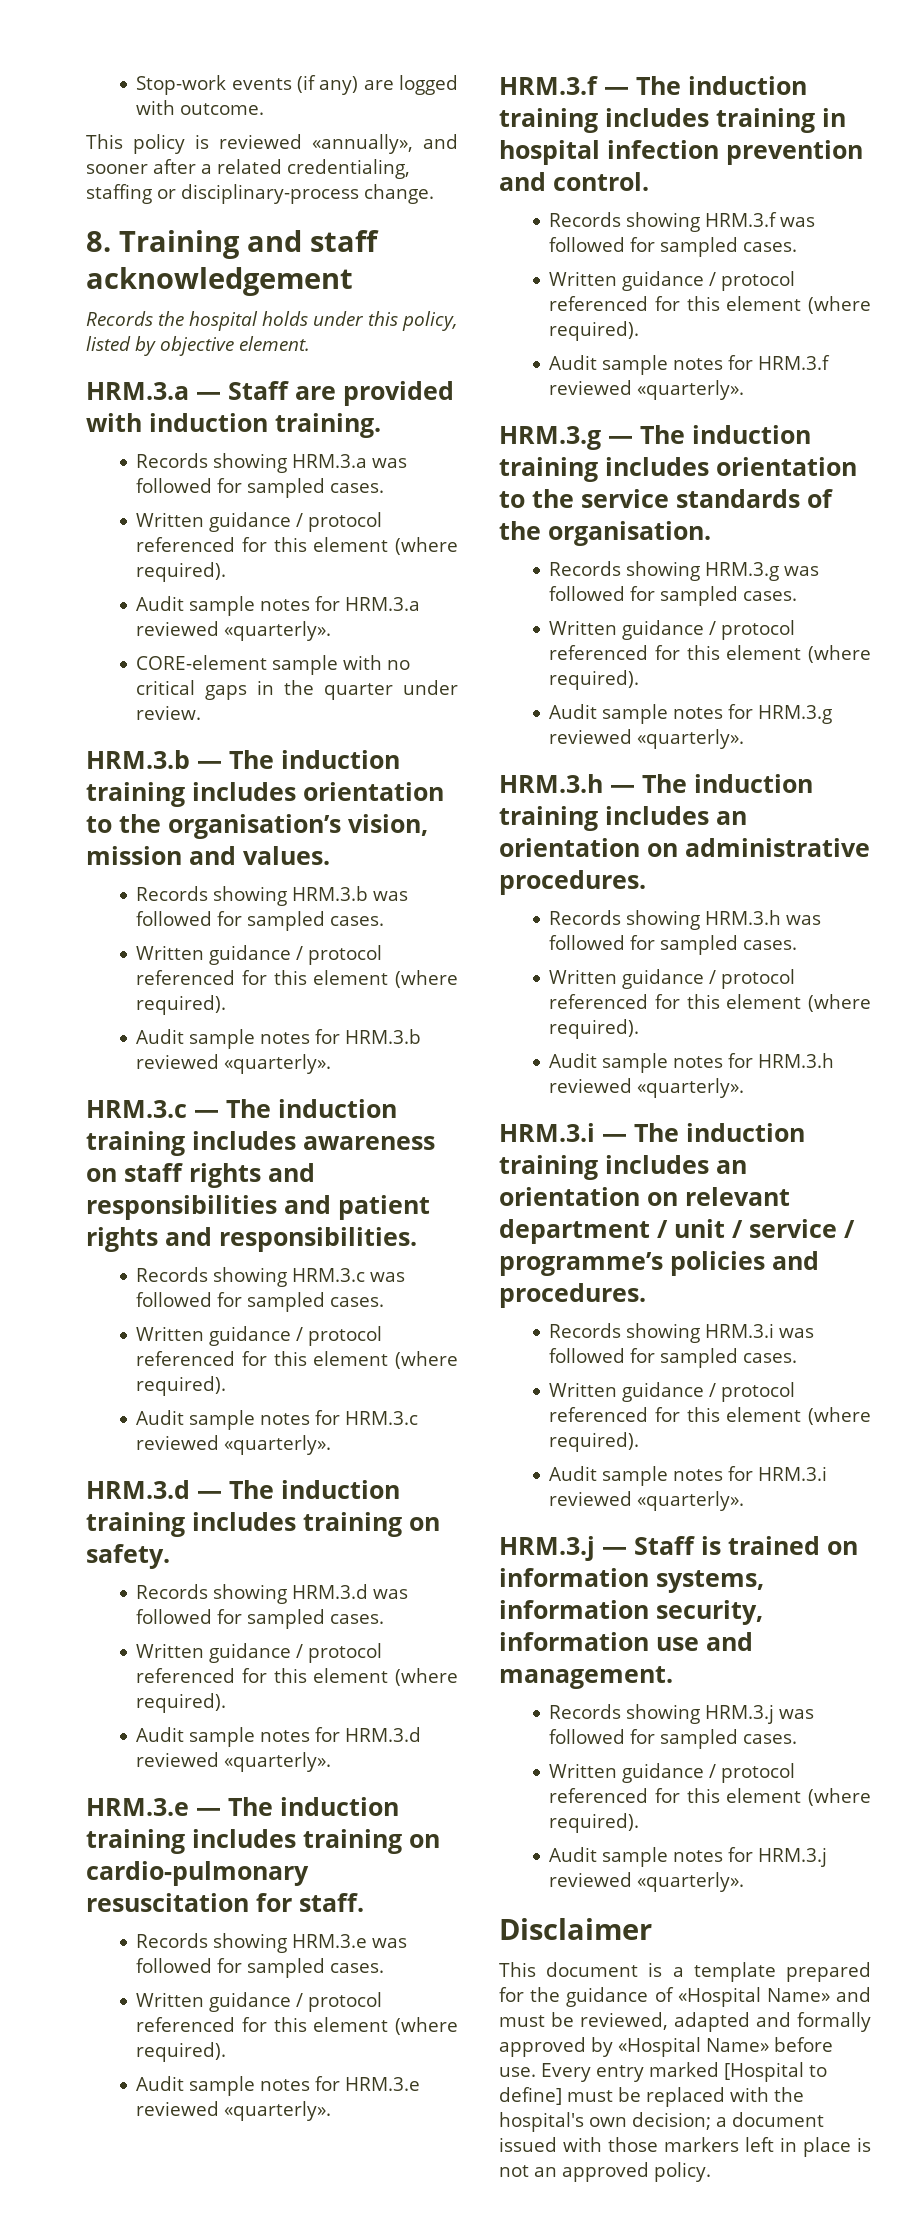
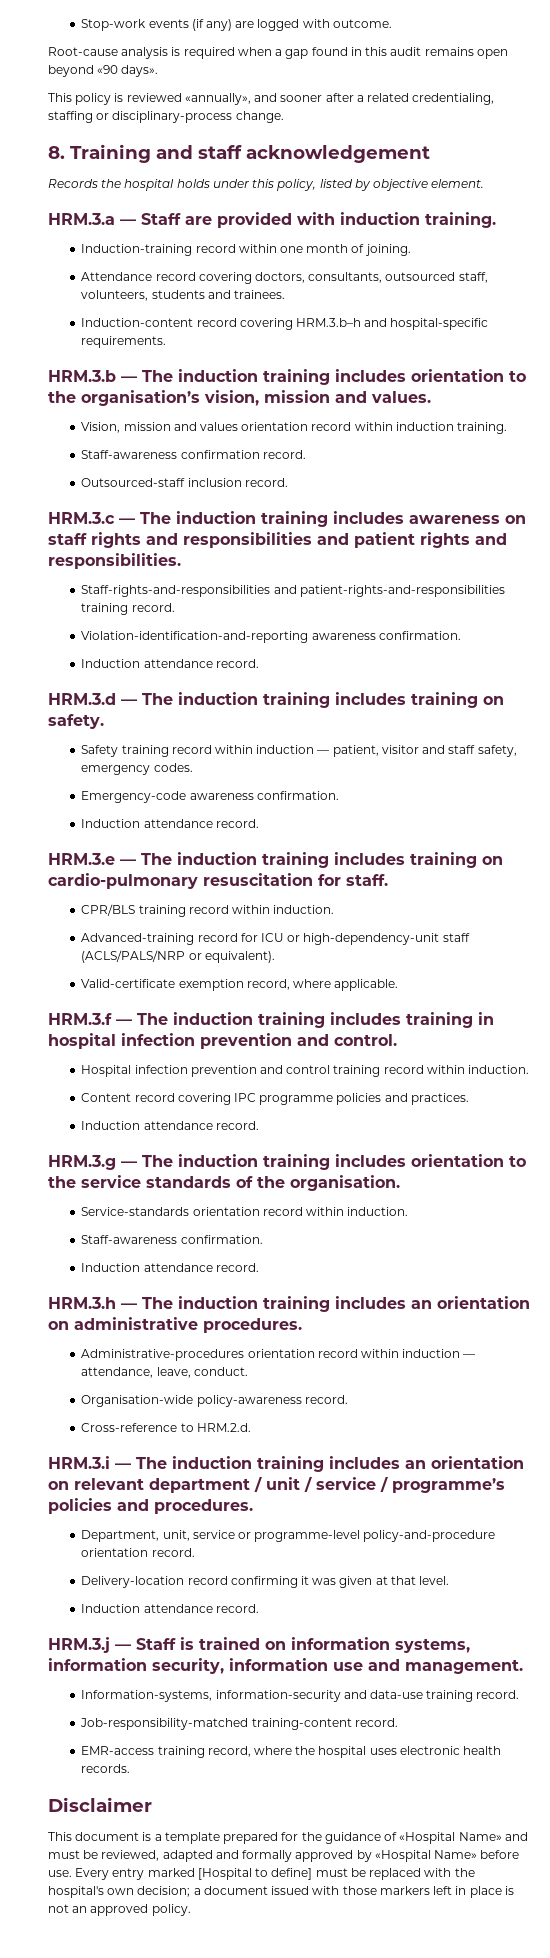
(265, 109) none -> [48,47,508,59] [48,65,159,77] // Root-cause analysis is required when a gap found in this audit remains open beyond «90 days».
[136,453,408,473] [136,478,385,498] [136,512,383,532] [136,537,458,555] [136,562,227,582] [136,596,421,616] [136,621,332,641] [136,655,411,675] [136,680,458,700] [136,705,202,720] Records showing HRM.3.a was followed for sampled cases. // Written guidance / protocol referenced for this element (where required). // Audit sample notes for HRM.3.a reviewed «quarterly». // CORE-element sample with no critical gaps in the quarter under review. -> [81,244,411,256] [81,272,488,284] [81,290,285,301] [81,318,489,330] [81,336,167,348] Induction-training record within one month of joining. // Attendance record covering doctors, consultants, outsourced staff, volunteers, students and trainees. // Induction-content record covering HRM.3.b–h and hospital-specific requirements.
[136,886,409,906] [136,911,385,931] [136,945,383,965] [136,970,458,988] [136,995,227,1015] [136,1029,422,1049] [136,1054,332,1074] Records showing HRM.3.b was followed for sampled cases. // Written guidance / protocol referenced for this element (where required). // Audit sample notes for HRM.3.b reviewed «quarterly». -> [81,422,508,434] [81,450,306,459] [81,478,288,487] Vision, mission and values orientation record within induction training. // Staff-awareness confirmation record. // Outsourced-staff inclusion record.
[136,1267,406,1287] [136,1292,385,1312] [136,1326,383,1346] [136,1351,458,1369] [136,1376,227,1396] [136,1410,419,1430] [136,1435,332,1455] Records showing HRM.3.c was followed for sampled cases. // Written guidance / protocol referenced for this element (where required). // Audit sample notes for HRM.3.c reviewed «quarterly». -> [81,585,505,597] [81,603,175,615] [81,631,461,643] [81,659,259,668] Staff-rights-and-responsibilities and patient-rights-and-responsibilities training record. // Violation-identification-and-reporting awareness confirmation. // Induction attendance record.
[136,1584,409,1604] [136,1609,385,1629] [136,1643,383,1663] [136,1668,458,1686] [136,1693,227,1713] [136,1727,422,1747] [136,1752,332,1772] Records showing HRM.3.d was followed for sampled cases. // Written guidance / protocol referenced for this element (where required). // Audit sample notes for HRM.3.d reviewed «quarterly». -> [81,745,517,757] [81,763,193,775] [81,791,339,803] [81,819,259,828] Safety training record within induction — patient, visitor and staff safety, emergency codes. // Emergency-code awareness confirmation. // Induction attendance record.
[136,1933,408,1953] [136,1958,385,1978] [136,1992,383,2012] [136,2017,458,2035] [136,2042,227,2062] [136,2076,421,2096] [136,2101,332,2121] Records showing HRM.3.e was followed for sampled cases. // Written guidance / protocol referenced for this element (where required). // Audit sample notes for HRM.3.e reviewed «quarterly». -> [81,904,335,917] [81,933,470,945] [81,950,275,963] [81,979,399,991] CPR/BLS training record within induction. // Advanced-training record for ICU or high-dependency-unit staff (ACLS/PALS/NRP or equivalent). // Valid-certificate exemption record, where applicable.
[549,212,816,232] [549,237,798,257] [549,271,796,291] [549,296,871,314] [549,321,640,341] [549,355,831,375] [549,380,745,400] Records showing HRM.3.f was followed for sampled cases. // Written guidance / protocol referenced for this element (where required). // Audit sample notes for HRM.3.f reviewed «quarterly». -> [81,1065,530,1077] [81,1093,469,1105] [81,1121,259,1130] Hospital infection prevention and control training record within induction. // Content record covering IPC programme policies and practices. // Induction attendance record.
[549,561,820,581] [549,586,798,606] [549,620,796,640] [549,645,871,663] [549,670,640,690] [549,704,833,724] [549,729,745,749] Records showing HRM.3.g was followed for sampled cases. // Written guidance / protocol referenced for this element (where required). // Audit sample notes for HRM.3.g reviewed «quarterly». -> [81,1207,409,1216] [81,1235,263,1244] [81,1263,259,1272] Service-standards orientation record within induction. // Staff-awareness confirmation. // Induction attendance record.
[549,910,822,930] [549,935,798,955] [549,969,796,989] [549,994,871,1012] [549,1019,640,1039] [549,1053,835,1073] [549,1078,745,1098] Records showing HRM.3.h was followed for sampled cases. // Written guidance / protocol referenced for this element (where required). // Audit sample notes for HRM.3.h reviewed «quarterly». -> [81,1349,476,1361] [81,1367,248,1378] [81,1395,348,1407] [81,1423,251,1432] Administrative-procedures orientation record within induction — attendance, leave, conduct. // Organisation-wide policy-awareness record. // Cross-reference to HRM.2.d.
[549,1323,815,1343] [549,1348,798,1368] [549,1382,796,1402] [549,1407,871,1425] [549,1432,640,1452] [549,1466,828,1486] [549,1491,745,1511] Records showing HRM.3.i was followed for sampled cases. // Written guidance / protocol referenced for this element (where required). // Audit sample notes for HRM.3.i reviewed «quarterly». -> [81,1530,496,1542] [81,1548,195,1557] [81,1576,450,1588] [81,1604,259,1613] Department, unit, service or programme-level policy-and-procedure orientation record. // Delivery-location record confirming it was given at that level. // Induction attendance record.
[549,1704,815,1724] [549,1729,798,1749] [549,1763,796,1783] [549,1788,871,1806] [549,1813,640,1833] [549,1847,828,1867] [549,1872,745,1892] Records showing HRM.3.j was followed for sampled cases. // Written guidance / protocol referenced for this element (where required). // Audit sample notes for HRM.3.j reviewed «quarterly». -> [81,1690,520,1702] [80,1718,398,1730] [81,1746,502,1758] [81,1764,131,1773] Information-systems, information-security and data-use training record. // Job-responsibility-matched training-content record. // EMR-access training record, where the hospital uses electronic health records.

